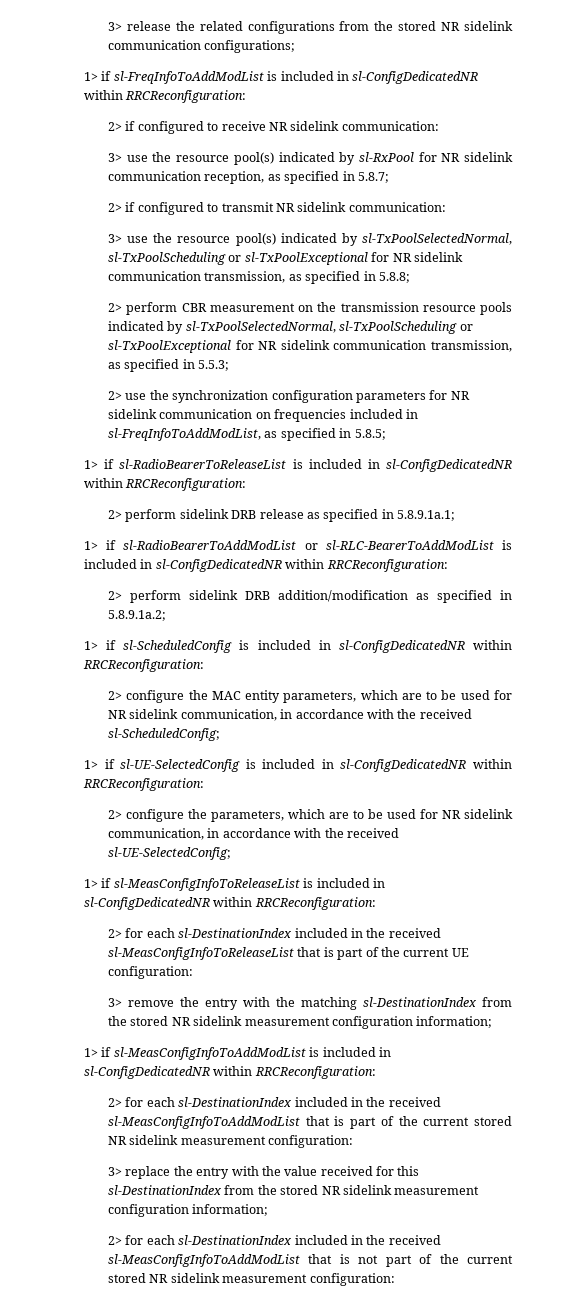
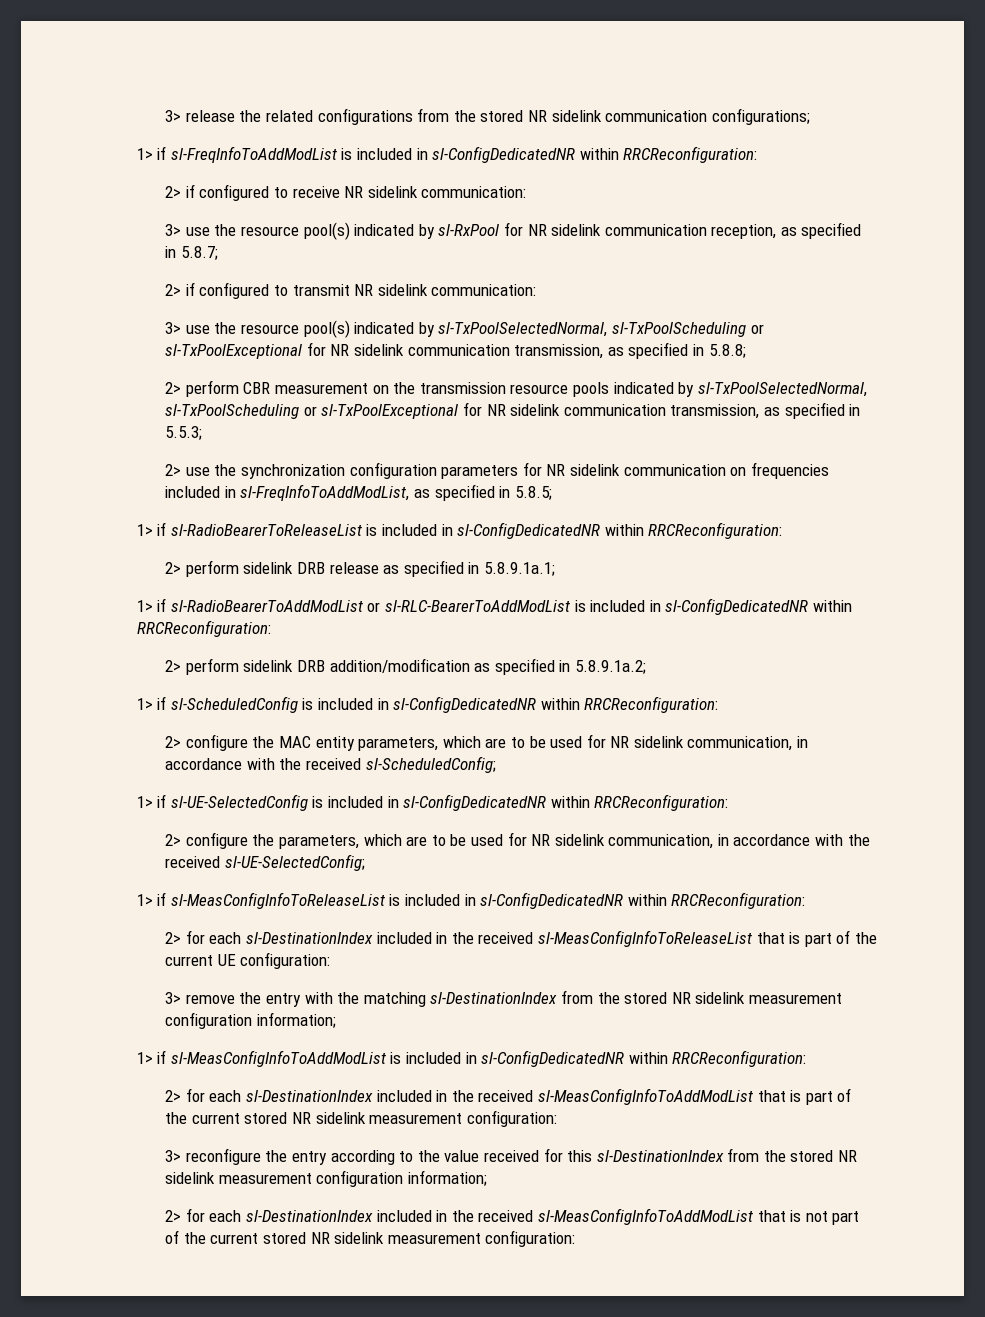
[125,1166,259,1179] replace the entry with -> [185,1148,414,1165] reconfigure the entry according to

